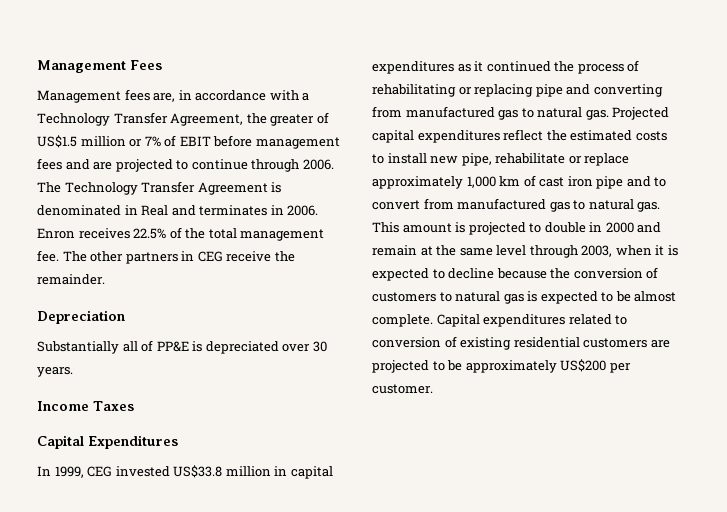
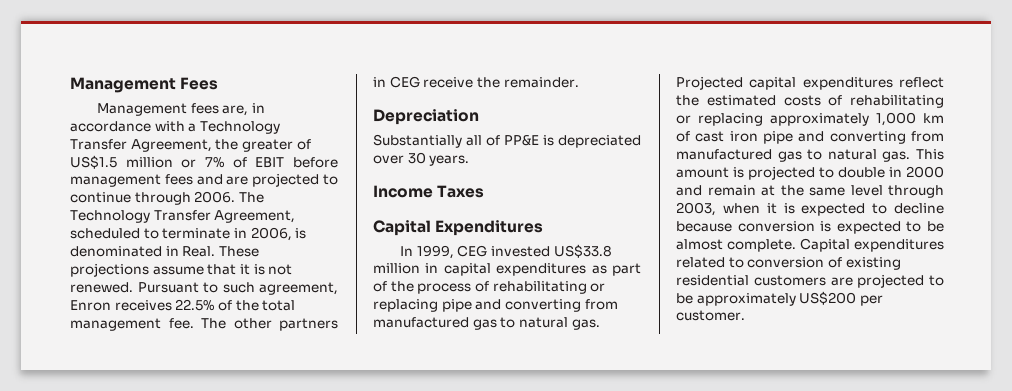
[197,182,282,195] [37,205,319,216] Agreement is denominated in Real and terminates in 2006. -> [214,210,296,223] [70,227,307,241] [70,246,259,257] [70,263,293,277] [70,282,338,295] Agreement, scheduled to terminate in 2006, is denominated in Real. These projections assume that it is not renewed. Pursuant to such agreement,
[474,61,551,72] it continued -> [612,263,641,276] [373,281,387,292] part of
[372,153,630,166] to install new pipe, rehabilitate or replace -> [828,95,944,108] [676,113,763,126] of rehabilitating or replacing
[654,177,667,187] [372,200,420,210] to convert -> [829,131,906,144] converting
[550,267,659,279] [372,291,524,304] the conversion of customers to natural gas -> [737,221,815,232] conversion

